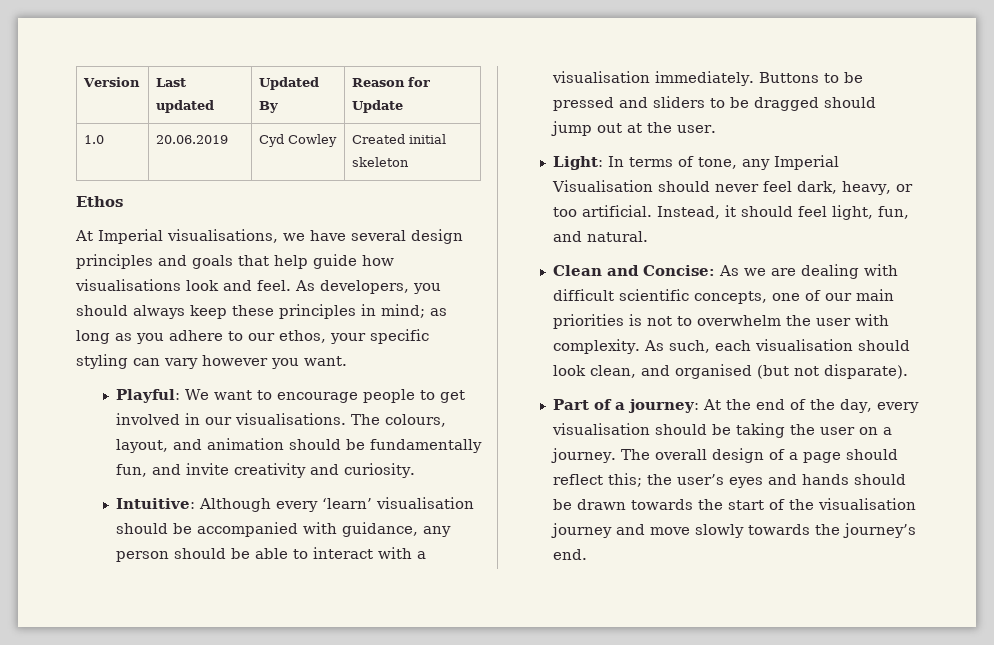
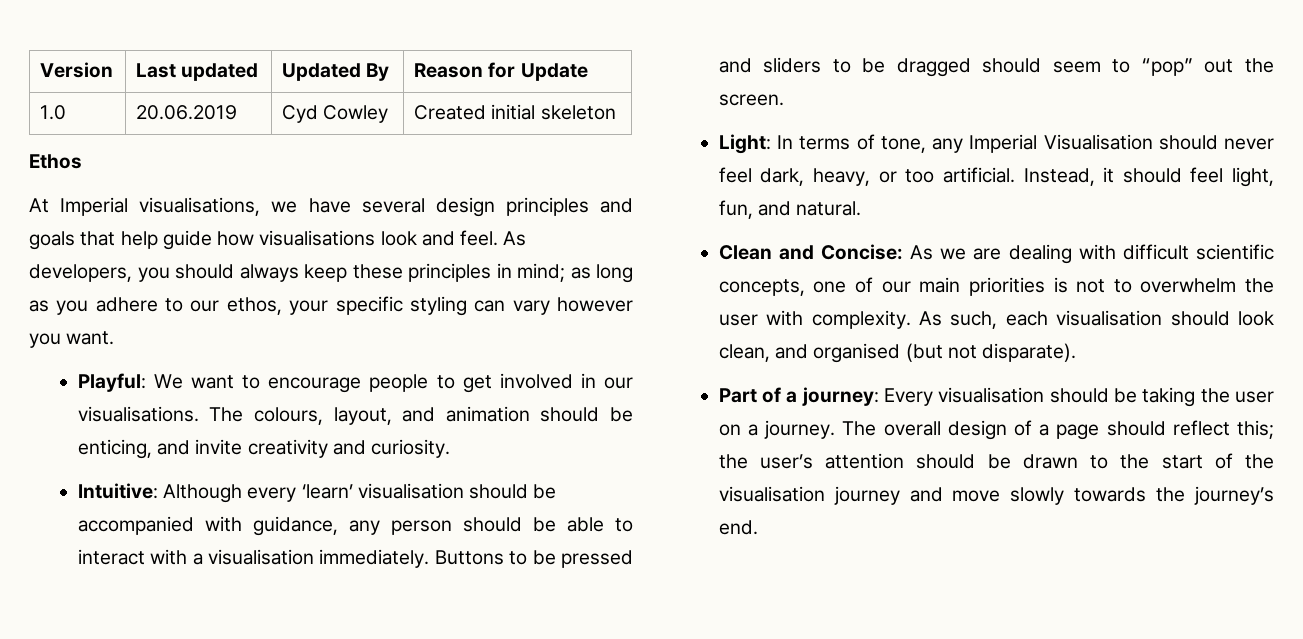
[369,439,482,453] [115,464,147,477] fundamentally fun, -> [77,439,152,459] enticing,
[550,121,716,136] jump out at the user. -> [1052,58,1274,76] [718,94,784,106] seem to “pop” out the screen.
[702,399,919,413] At the end of the day, every -> [884,388,934,406] Every
[728,474,849,488] eyes and hands -> [825,453,905,469] attention
[630,499,693,510] towards -> [1090,455,1109,469] to

